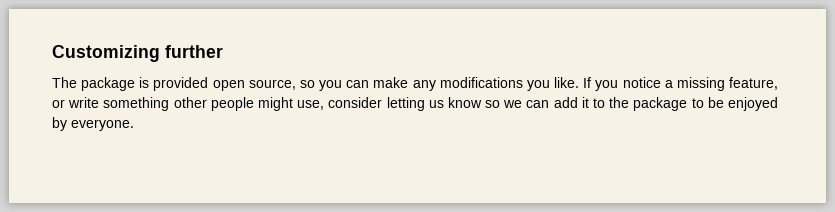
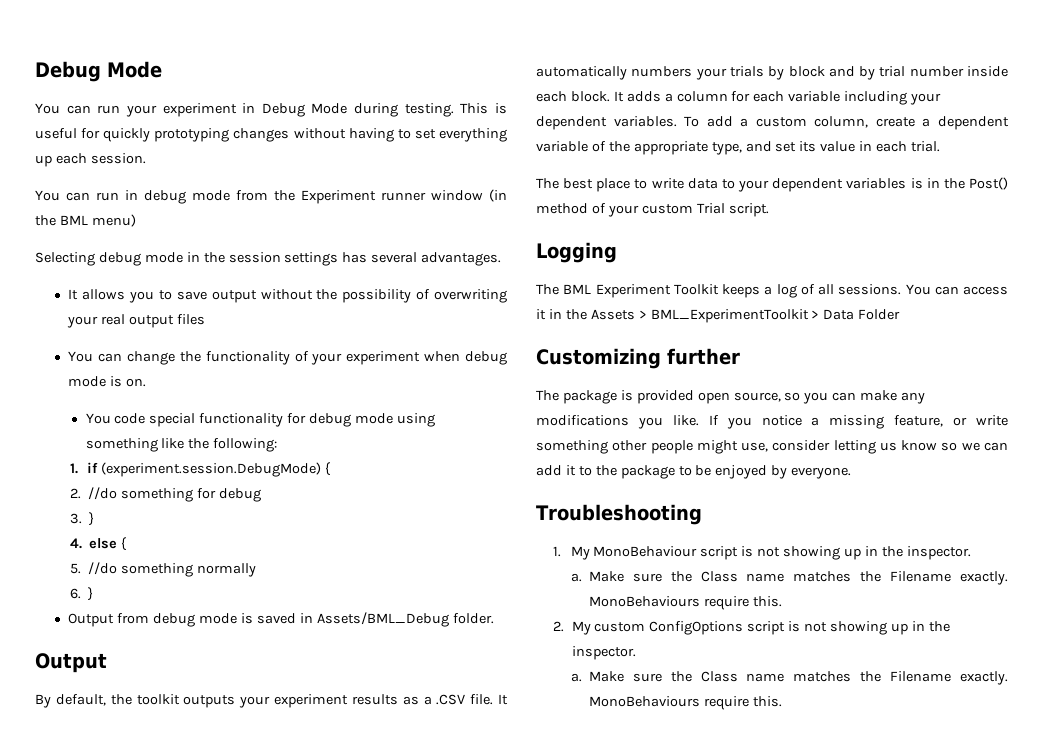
(52, 53) none -> [35,61,162,82] [35,103,507,117] [35,128,507,142] [35,153,146,167] [35,189,507,204] [35,214,136,227] [35,252,502,266] [68,289,507,303] [67,314,205,328] [68,351,507,365] [68,376,147,387] [85,413,435,427] [85,438,278,452] [69,462,330,477] [69,487,261,502] [69,512,94,526] [69,537,126,551] [69,562,256,577] [69,587,93,601] [68,612,494,627] [35,653,107,673] [35,694,508,708] [536,66,1009,80] [536,91,942,105] [536,116,1009,130] [536,141,941,155] [536,177,1008,192] [536,203,769,217] [536,242,617,263] [536,284,1008,298] [536,309,901,323] Debug Mode // You can run your experiment in Debug Mode during testing. This is useful for quickly prototyping changes without having to set everything up each session. // You can run in debug mode from the Experiment runner window (in the BML menu) // Selecting debug mode in the session settings has several advantages. // It allows you to save output without the possibility of overwriting your real output files // You can change the functionality of your experiment when debug mode is on. // You code special functionality for debug mode using something like the following: // 1. if (experiment.session.DebugMode) { // 2. //do something for debug // 3. } // 4. else { // 5. //do something normally // 6. } // Output from debug mode is saved in Assets/BML_Debug folder. // Output // By default, the toolkit outputs your experiment results as a .CSV file. It automatically numbers your trials by block and by trial number inside each block. It adds a column for each variable including your dependent variables. To add a custom column, create a dependent variable of the appropriate type, and set its value in each trial. // The best place to write data to your dependent variables is in the Post() method of your custom Trial script. // Logging // The BML Experiment Toolkit keeps a log of all sessions. You can access it in the Assets > BML_ExperimentToolkit > Data Folder //
(134, 125) none -> [536,504,702,525] [553,546,971,560] [570,571,1008,585] [588,596,782,610] [553,621,950,635] [571,646,636,660] [570,671,1008,685] [588,696,782,710] // Troubleshooting // 1. My MonoBehaviour script is not showing up in the inspector. // a. Make sure the Class name matches the Filename exactly. MonoBehaviours require this. // 2. My custom ConfigOptions script is not showing up in the inspector. // a. Make sure the Class name matches the Filename exactly. MonoBehaviours require this.

